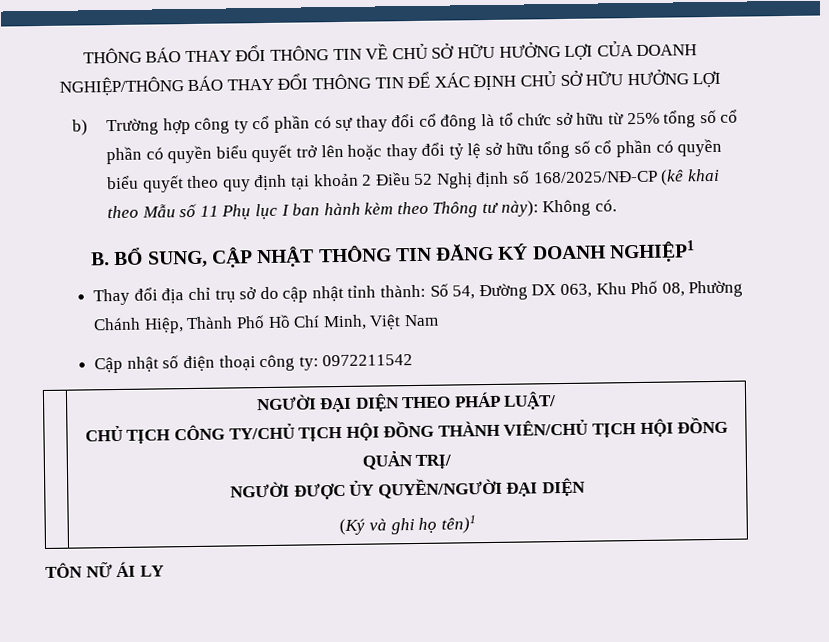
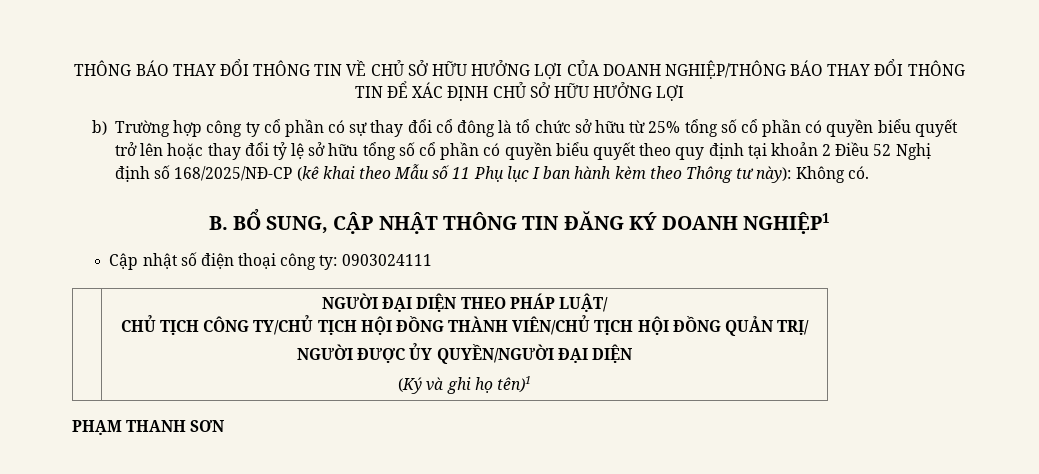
[93,280,744,306] [93,314,439,334] // Thay đổi địa chỉ trụ sở do cập nhật tỉnh thành: Số 54, Đường DX 063, Khu Phố 08, Phường Chánh Hiệp, Thành Phố Hồ Chí Minh, Việt Nam -> (831, 223) none
[322,354,414,367] 0972211542 -> [341,254,432,266] 0903024111
[45,561,164,578] TÔN NỮ ÁI LY -> [72,420,225,435] PHẠM THANH SƠN

